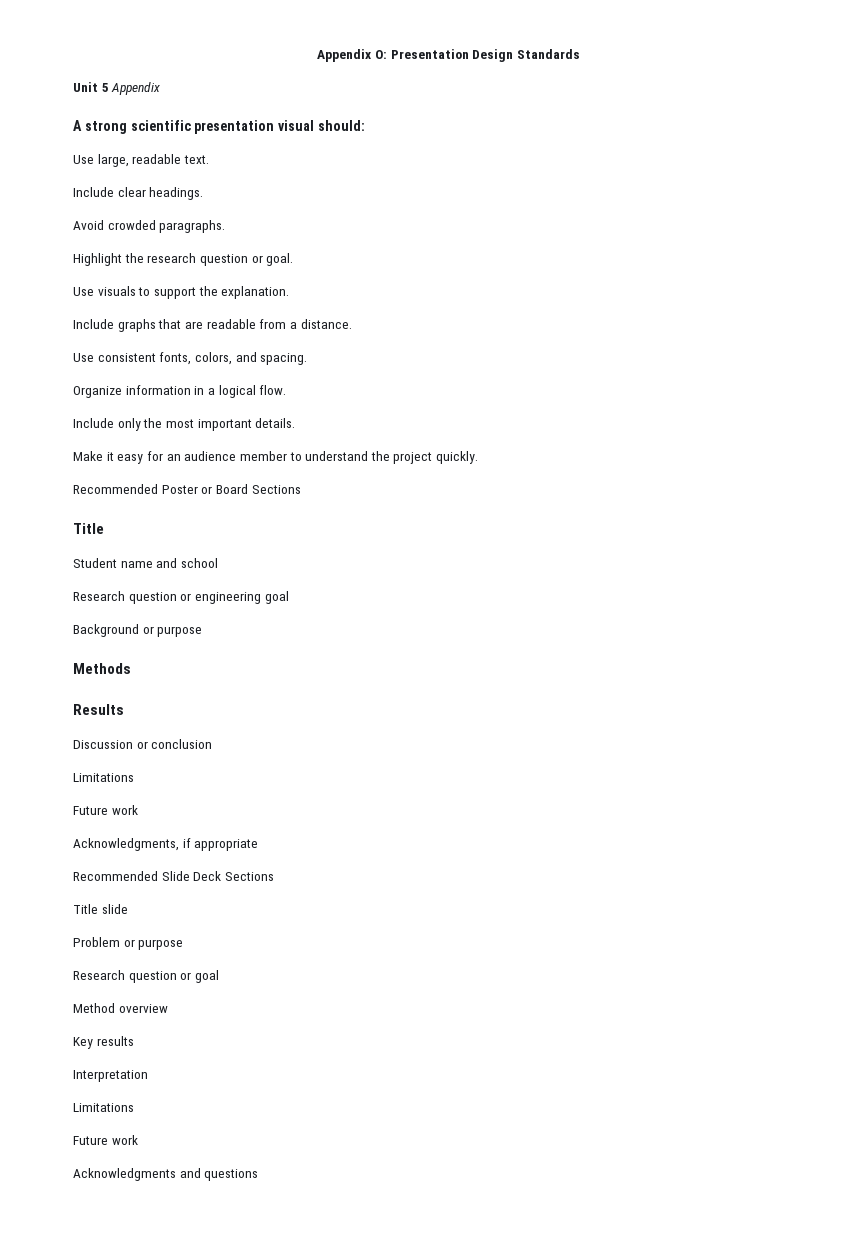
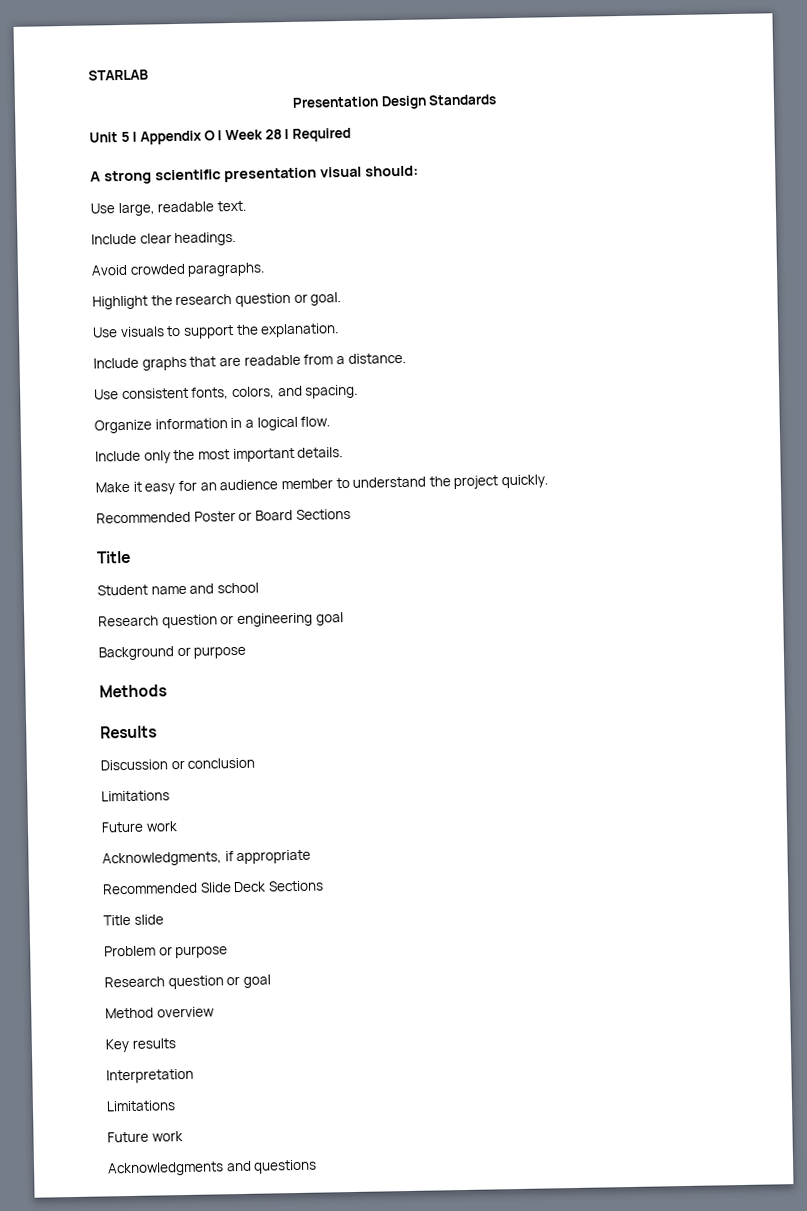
[317,49,387,62] Appendix O: -> [88,69,149,81] STARLAB //
[111,82,161,95] Appendix -> [132,127,351,145] | Appendix O | Week 28 | Required

